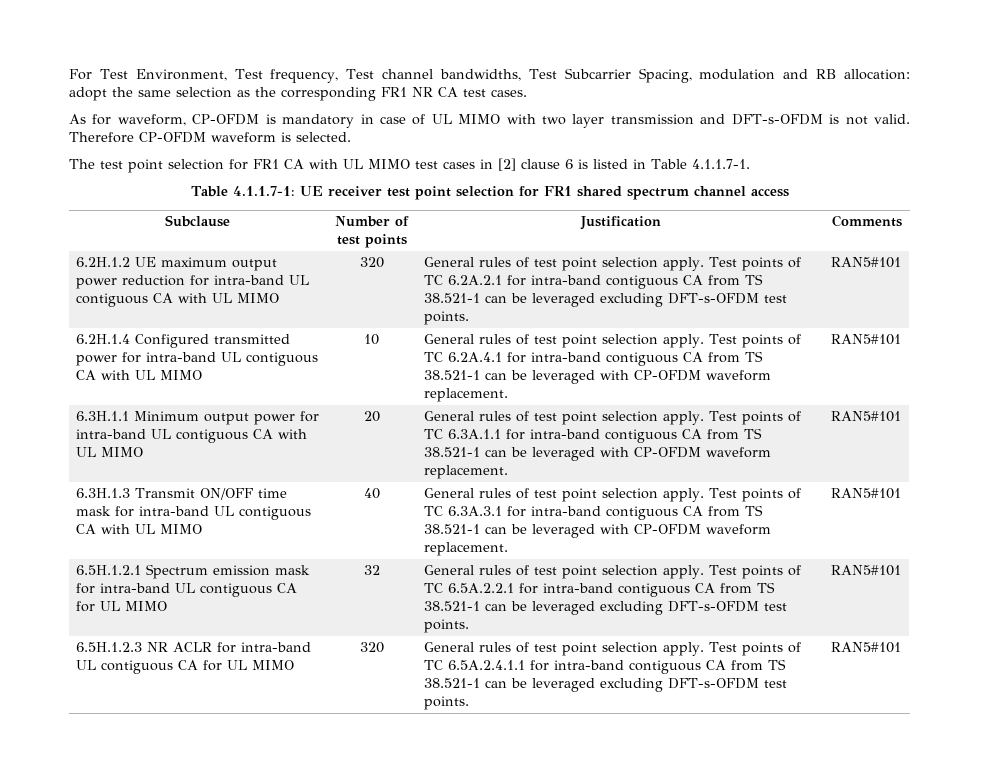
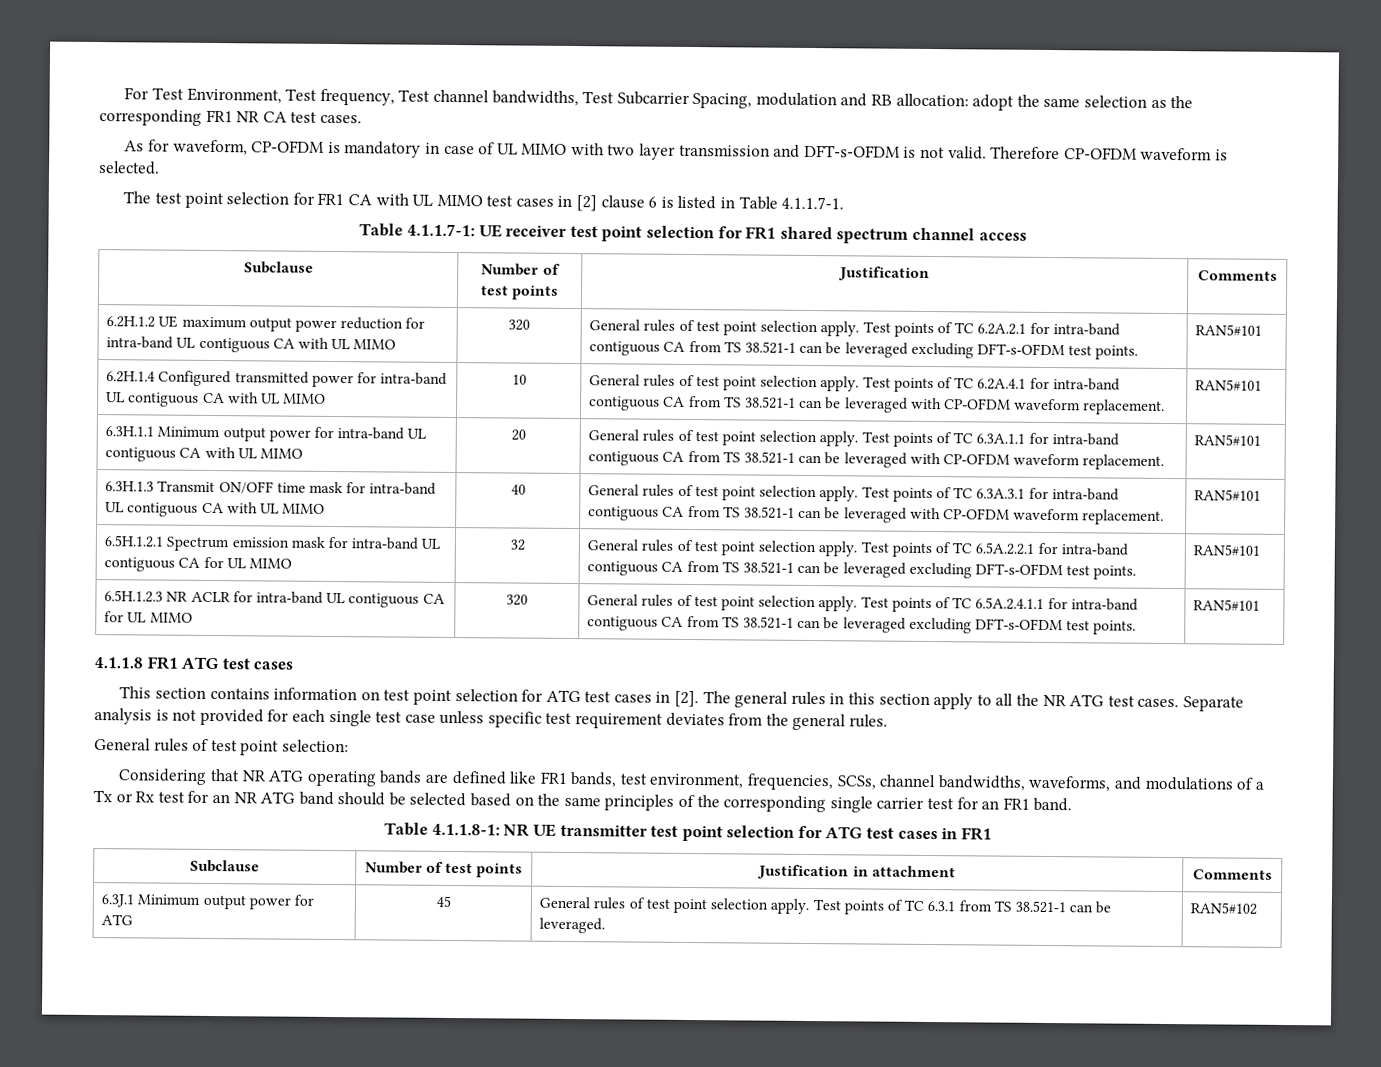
(901, 647) none -> [94,656,294,670] [119,686,1244,712] [94,708,889,731] [94,738,349,756] [118,768,1264,792] [93,790,1073,813] [384,822,992,842] [190,859,260,873] [364,861,524,878] [757,864,956,880] [1192,869,1273,880] [101,894,315,910] [101,914,134,926] [435,895,451,908] [539,896,1112,915] [539,917,606,934] [1190,902,1258,915] // 4.1.1.8 FR1 ATG test cases // This section contains information on test point selection for ATG test cases in [2]. The general rules in this section apply to all the NR ATG test cases. Separate analysis is not provided for each single test case unless specific test requirement deviates from the general rules. // General rules of test point selection: // Considering that NR ATG operating bands are defined like FR1 bands, test environment, frequencies, SCSs, channel bandwidths, waveforms, and modulations of a Tx or Rx test for an NR ATG band should be selected based on the same principles of the corresponding single carrier test for an FR1 band. // Table 4.1.1.8-1: NR UE transmitter test point selection for ATG test cases in FR1 // Subclause | Number of test points | Justification in attachment | Comments // 6.3J.1 Minimum output power for ATG | 45 | General rules of test point selection apply. Test points of TC 6.3.1 from TS 38.521-1 can be leveraged. | RAN5#102

